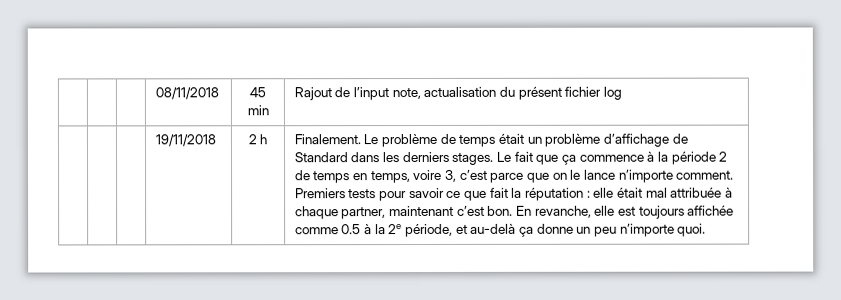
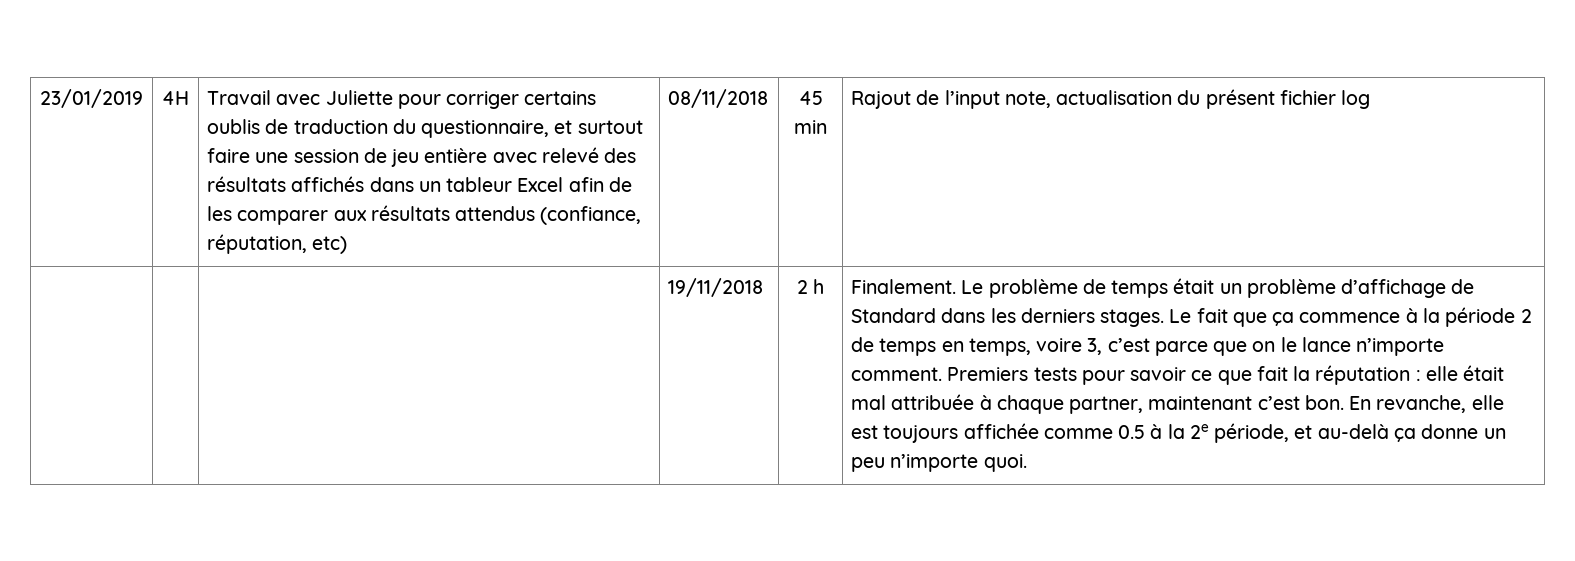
(154, 93) | | -> [40,89,143,108] [162,91,189,105] [207,90,597,109] [207,119,643,138] [207,147,637,167] [207,176,632,192] [207,205,642,225] [207,234,348,254] 23/01/2019 | 4H | Travail avec Juliette pour corriger certains oublis de traduction du questionnaire, et surtout faire une session de jeu entière avec relevé des résultats affichés dans un tableur Excel afin de les comparer aux résultats attendus (confiance, réputation, etc)

